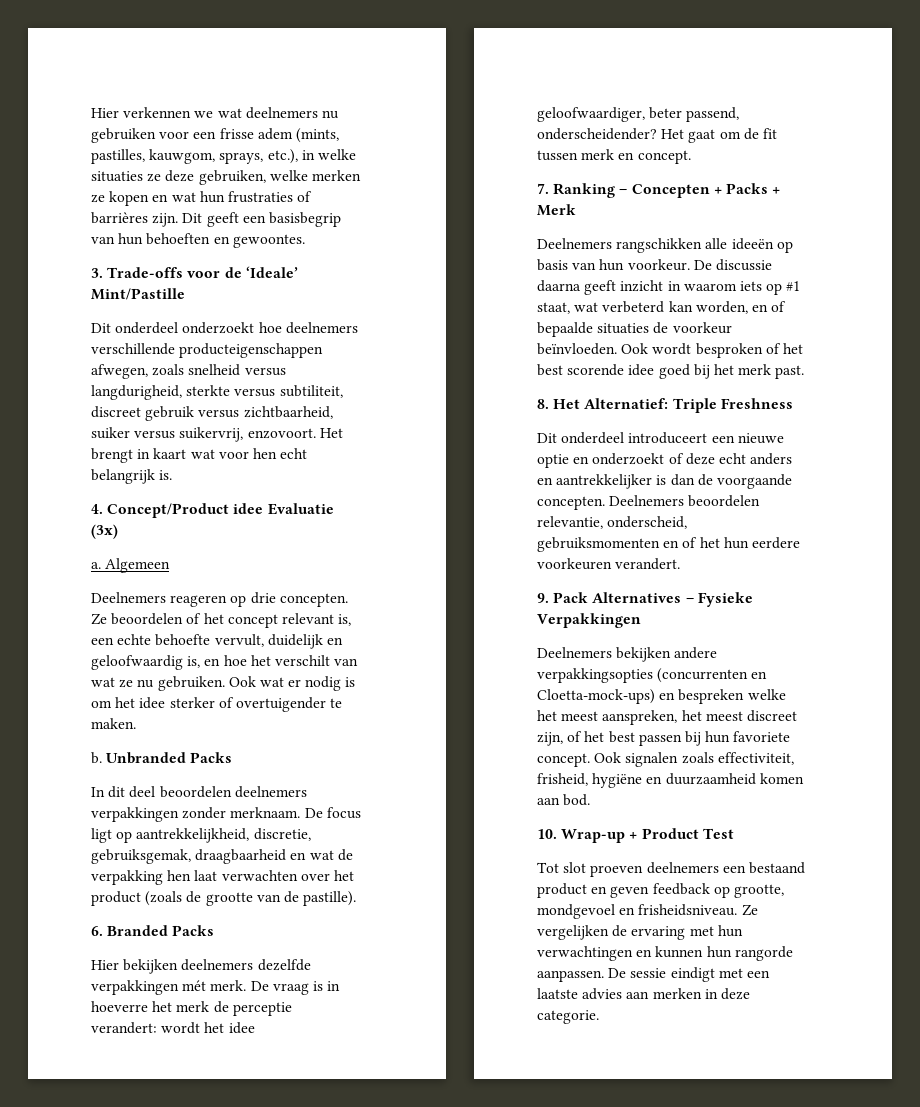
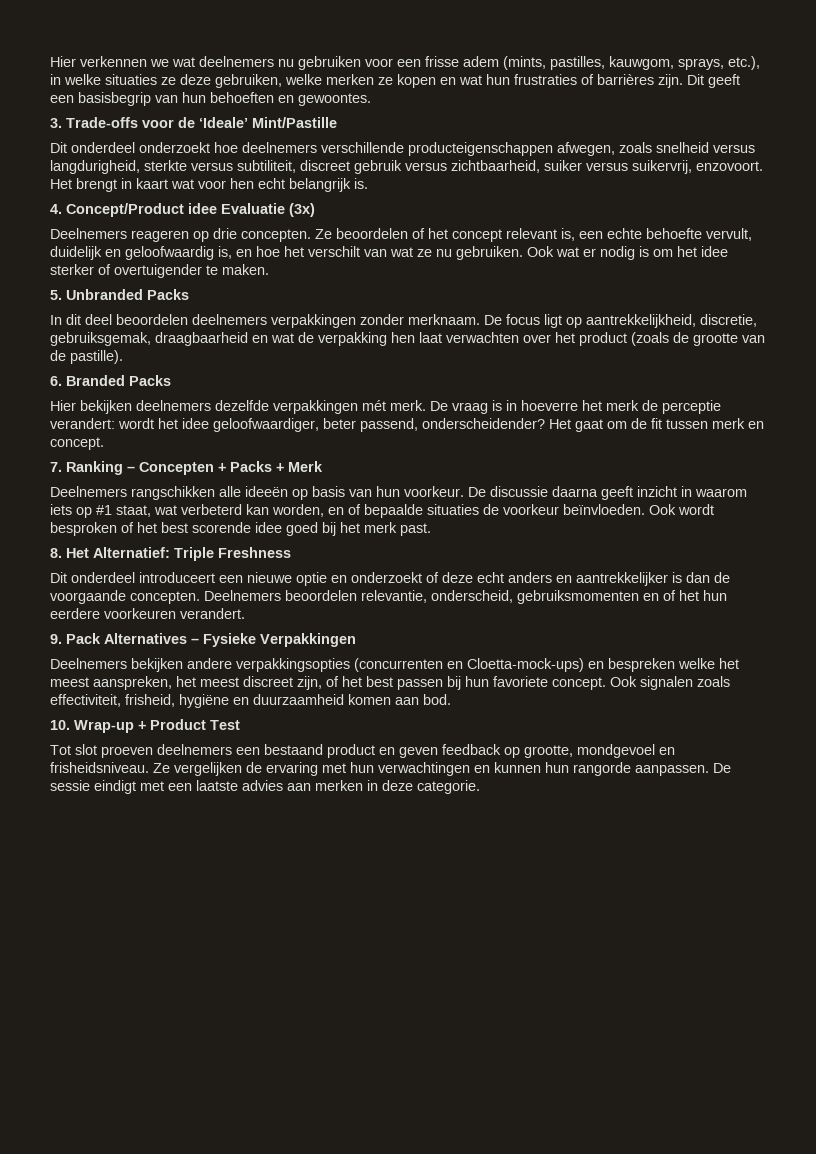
[91,558,171,573] // a. Algemeen -> (315, 210) none
[91,752,102,764] b. -> [50,290,62,300] 5.

